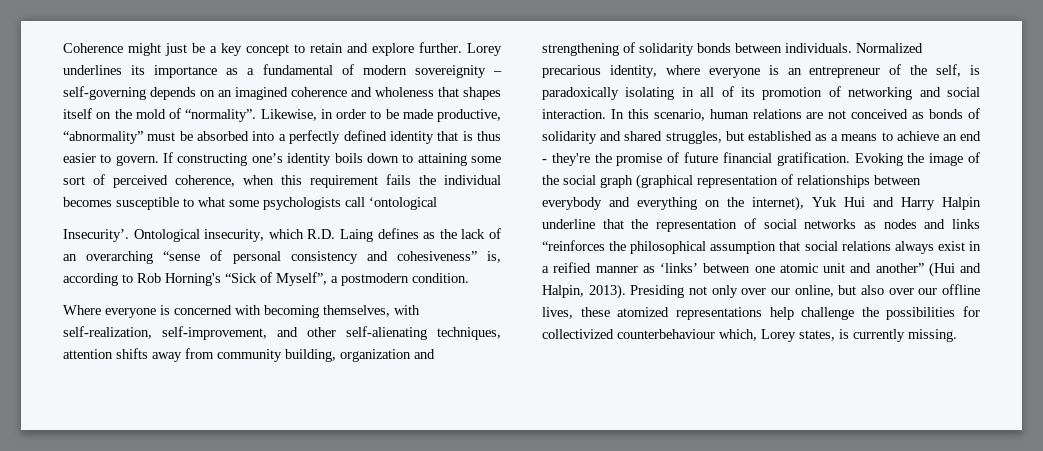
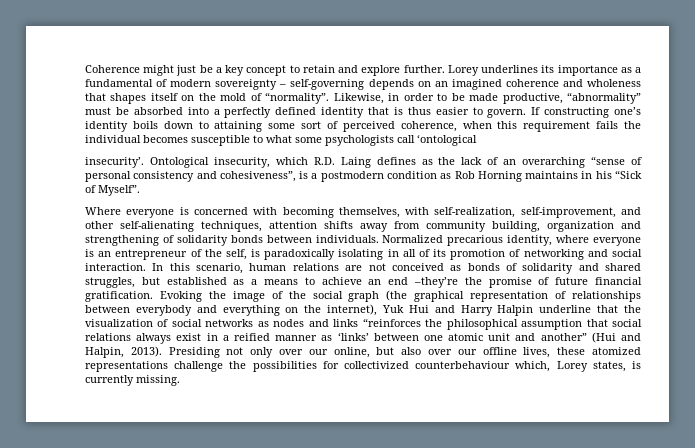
[414,65,486,78] sovereignity -> [215,79,278,90] sovereignty
[63,229,129,242] Insecurity’. -> [85,157,144,168] insecurity’.
[396,251,501,263] [63,272,469,286] cohesiveness” is, according to Rob Horning's “Sick of Myself”, a postmodern condition. -> [219,170,642,182] [85,185,140,196] cohesiveness”, is a postmodern condition as Rob Horning maintains in his “Sick of Myself”.
[542,153,590,166] - they're -> [414,277,459,288] –they’re
[636,174,693,189] (graphical -> [386,290,465,302] (the graphical
[656,219,738,232] representation -> [85,319,153,327] visualization
[769,307,794,320] help -> (168, 366) none

